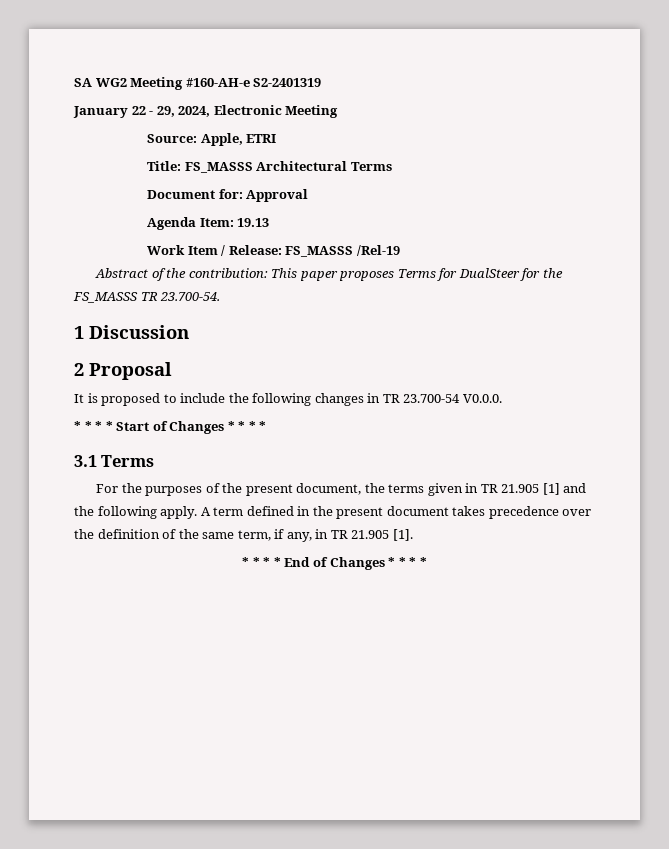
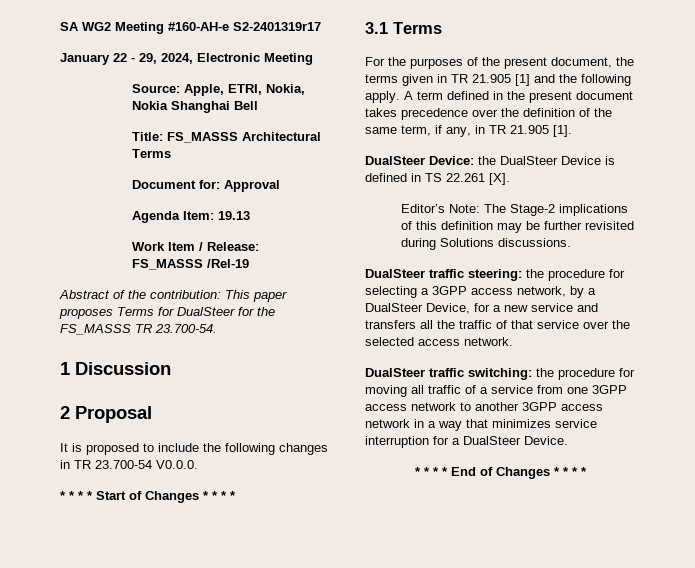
[253,78,322,87] S2-2401319 -> [233,22,321,31] S2-2401319r17
[246,134,277,143] ETRI -> [227,84,305,95] [131,101,258,113] ETRI, Nokia, Nokia Shanghai Bell
(413, 535) none -> [365,156,615,165] [365,173,510,185] [400,204,628,216] [400,221,634,233] [400,238,571,250] [365,269,625,281] [365,286,596,298] [365,303,598,314] [365,320,630,329] [365,337,513,346] [365,368,635,380] [365,385,627,397] [365,402,603,411] [365,419,597,431] [365,436,568,448] // DualSteer Device: the DualSteer Device is defined in TS 22.261 [X]. // Editor’s Note: The Stage-2 implications of this definition may be further revisited during Solutions discussions. // DualSteer traffic steering: the procedure for selecting a 3GPP access network, by a DualSteer Device, for a new service and transfers all the traffic of that service over the selected access network. // DualSteer traffic switching: the procedure for moving all traffic of a service from one 3GPP access network to another 3GPP access network in a way that minimizes service interruption for a DualSteer Device.

